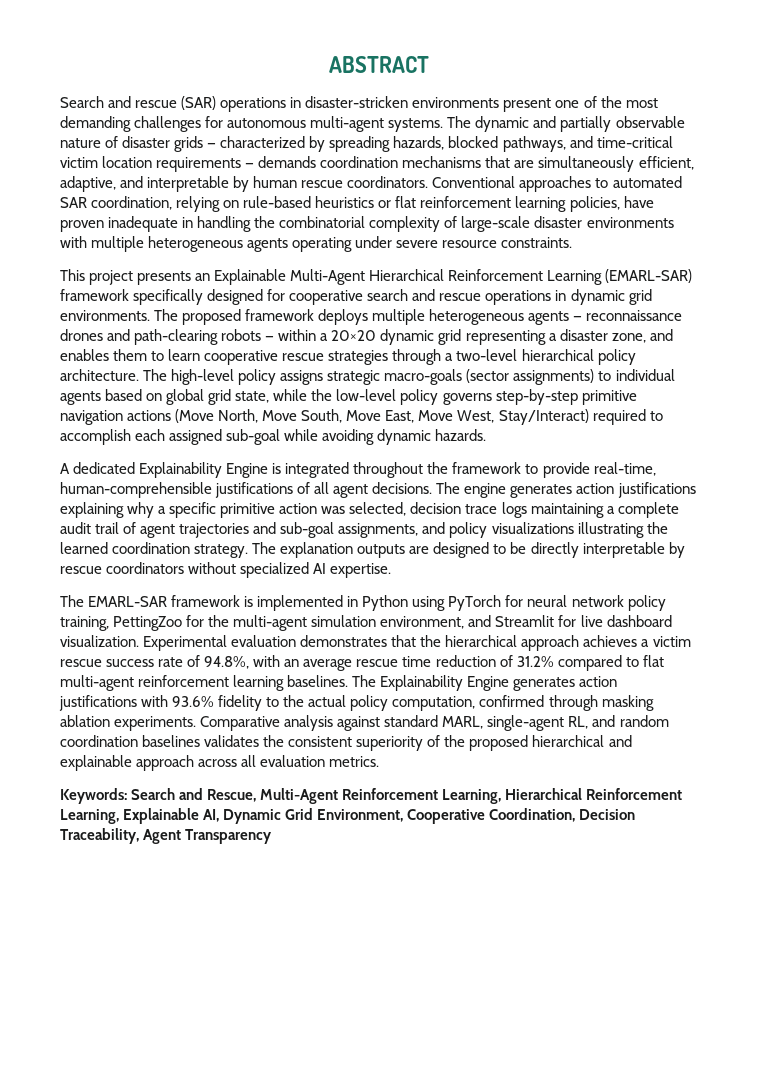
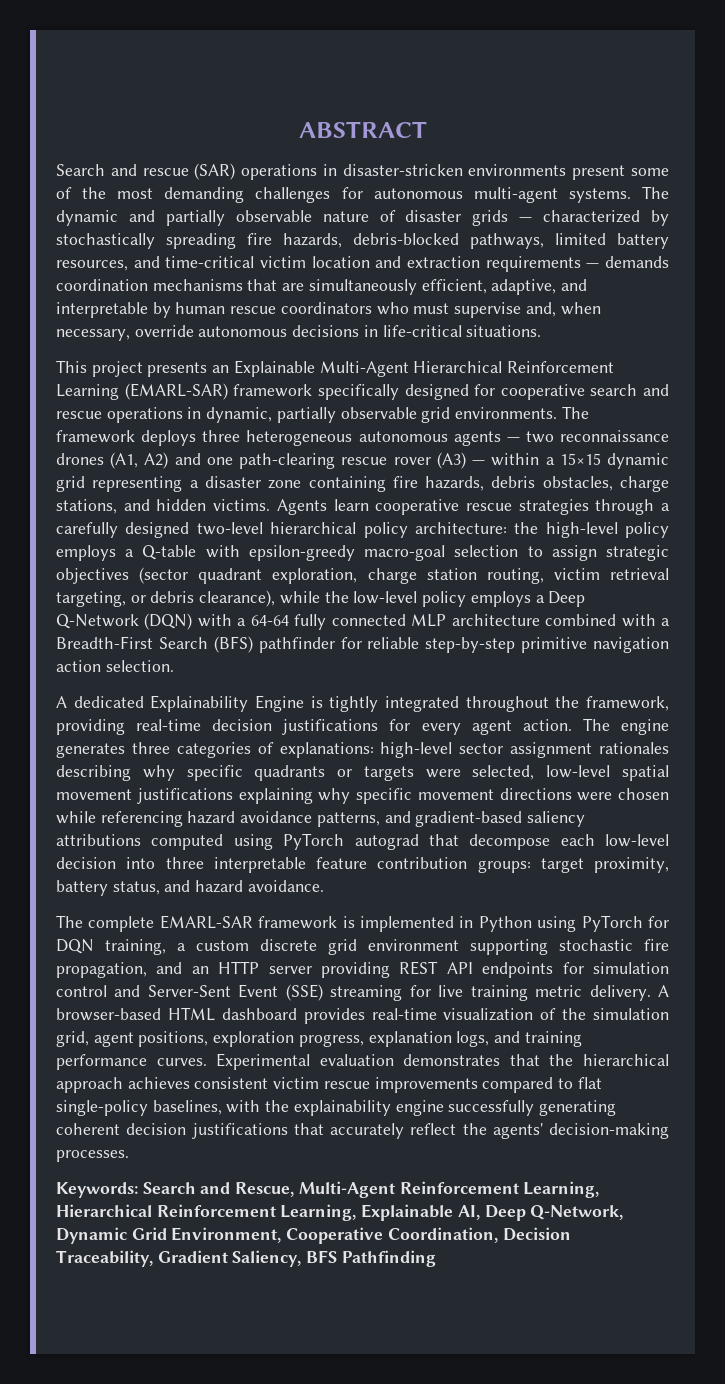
[555,100,580,108] one -> [631,168,669,176] some
[329,136,566,152] spreading hazards, blocked pathways, -> [56,233,669,249] [56,260,128,271] stochastically spreading fire hazards, debris-blocked pathways, limited battery resources,
(153, 162) none -> [375,256,480,268] and extraction
[347,176,682,192] [60,196,654,212] [60,216,674,232] [60,236,573,252] coordinators. Conventional approaches to automated SAR coordination, relying on rule-based heuristics or flat reinforcement learning policies, have proven inadequate in handling the combinatorial complexity of large-scale disaster environments with multiple heterogeneous agents operating under severe resource constraints. -> [280,302,601,318] [56,325,542,341] coordinators who must supervise and, when necessary, override autonomous decisions in life-critical situations.
[570,289,625,305] dynamic -> [206,407,417,423] dynamic, partially observable
[182,309,242,325] proposed -> (589, 412) none
[372,309,525,325] multiple heterogeneous -> [202,430,448,446] three heterogeneous autonomous
(583, 318) none -> [525,431,554,443] two
[107,329,262,345] and path-clearing robots -> [110,452,466,469] (A1, A2) and one path-clearing rescue rover (A3)
[331,330,377,341] 20×20 -> [559,453,601,465] 15×15
[611,329,673,343] [60,349,165,361] zone, and enables them to -> [268,476,669,492] [56,499,327,515] zone containing fire hazards, debris obstacles, charge stations, and hidden victims. Agents
(454, 357) none -> [56,522,190,538] carefully designed
[60,369,675,385] [60,389,637,405] [60,409,663,425] [60,429,487,445] architecture. The high-level policy assigns strategic macro-goals (sector assignments) to individual agents based on global grid state, while the low-level policy governs step-by-step primitive navigation actions (Move North, Move South, Move East, Move West, Stay/Interact) required to accomplish each assigned sub-goal while avoiding dynamic hazards. -> [414,522,669,538] [56,545,669,561] [56,567,669,584] [56,590,586,607] [56,613,670,630] [56,636,669,653] [56,660,174,672] architecture: the high-level policy employs a Q-table with epsilon-greedy macro-goal selection to assign strategic objectives (sector quadrant exploration, charge station routing, victim retrieval targeting, or debris clearance), while the low-level policy employs a Deep Q-Network (DQN) with a 64-64 fully connected MLP architecture combined with a Breadth-First Search (BFS) pathfinder for reliable step-by-step primitive navigation action selection.
(282, 468) none -> [329,696,379,712] tightly
[452,462,656,478] [60,482,696,498] [60,502,679,518] [60,522,668,538] [60,542,685,558] [60,562,392,578] [60,595,84,607] framework to provide real-time, human-comprehensible justifications of all agent decisions. The engine generates action justifications explaining why a specific primitive action was selected, decision trace logs maintaining a complete audit trail of agent trajectories and sub-goal assignments, and policy visualizations illustrating the learned coordination strategy. The explanation outputs are designed to be directly interpretable by rescue coordinators without specialized AI expertise. // The -> [586,696,669,711] [56,718,669,735] [56,742,669,758] [56,765,669,781] [56,788,669,804] [56,811,586,827] [56,833,669,850] [56,857,669,873] [56,880,324,896] [56,915,155,932] framework, providing real-time decision justifications for every agent action. The engine generates three categories of explanations: high-level sector assignment rationales describing why specific quadrants or targets were selected, low-level spatial movement justifications explaining why specific movement directions were chosen while referencing hazard avoidance patterns, and gradient-based saliency attributions computed using PyTorch autograd that decompose each low-level decision into three interpretable feature contribution groups: target proximity, battery status, and hazard avoidance. // The complete
[527,595,666,611] [60,615,672,631] [60,635,139,647] neural network policy training, PettingZoo for the multi-agent simulation environment, and Streamlit for live dashboard visualization. -> [56,939,669,955] [56,961,669,978] [56,984,669,1001] [56,1007,669,1024] [56,1031,582,1047] [56,1054,207,1070] DQN training, a custom discrete grid environment supporting stochastic fire propagation, and an HTTP server providing REST API endpoints for simulation control and Server-Sent Event (SSE) streaming for live training metric delivery. A browser-based HTML dashboard provides real-time visualization of the simulation grid, agent positions, exploration progress, explanation logs, and training performance curves.
[641,639,650,647] a -> [194,1077,269,1089] consistent
[106,655,664,671] [60,675,618,691] [59,695,654,711] [60,715,669,731] [60,735,632,751] [60,755,380,771] success rate of 94.8%, with an average rescue time reduction of 31.2% compared to flat multi-agent reinforcement learning baselines. The Explainability Engine generates action justifications with 93.6% fidelity to the actual policy computation, confirmed through masking ablation experiments. Comparative analysis against standard MARL, single-agent RL, and random coordination baselines validates the consistent superiority of the proposed hierarchical and explainable approach across all evaluation metrics. -> [374,1077,602,1093] [56,1100,617,1116] [56,1123,669,1139] [56,1150,129,1162] improvements compared to flat single-policy baselines, with the explainability engine successfully generating coherent decision justifications that accurately reflect the agents' decision-making processes.
(220, 815) none -> [484,1205,624,1221] Deep Q-Network,
[143,829,273,844] Agent Transparency -> [157,1250,436,1267] Gradient Saliency, BFS Pathfinding

